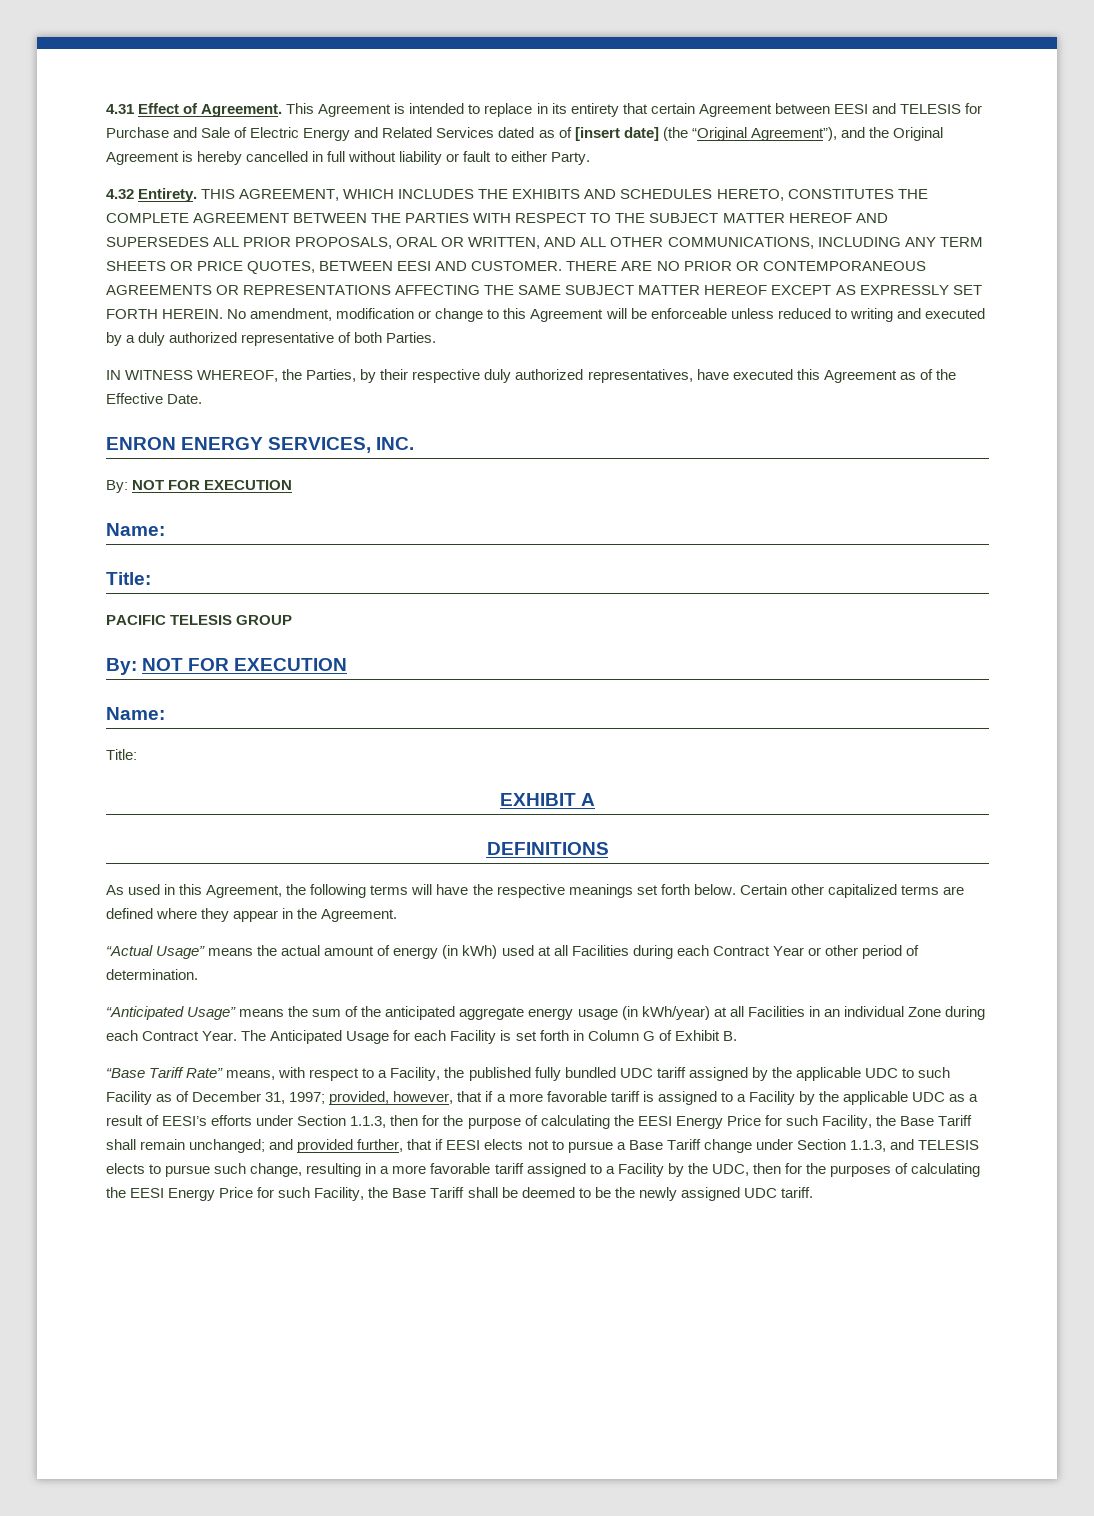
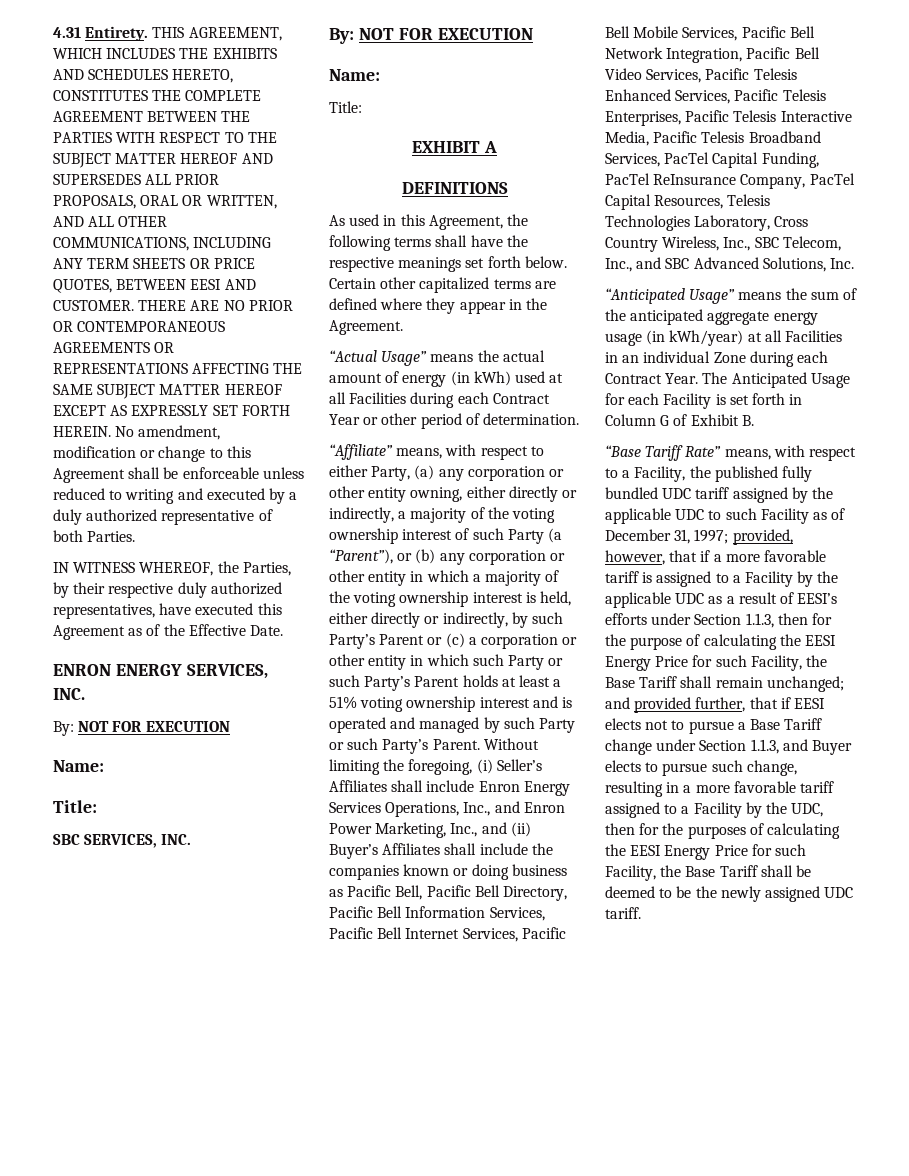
[138,103,982,117] [106,127,943,141] [106,151,590,165] [106,189,134,199] Effect of Agreement. This Agreement is intended to replace in its entirety that certain Agreement between EESI and TELESIS for Purchase and Sale of Electric Energy and Related Services dated as of [insert date] (the “Original Agreement”), and the Original Agreement is hereby cancelled in full without liability or fault to either Party. // 4.32 -> (81, 32) none
[605,308,627,319] will -> [128,467,161,479] shall
[106,615,293,625] PACIFIC TELESIS GROUP -> [53,834,192,848] SBC SERVICES, INC.
[411,884,433,895] will -> [435,235,468,247] shall
(198, 974) none -> [329,444,544,460] [329,465,564,481] [329,486,577,502] [329,507,555,523] [329,528,562,544] [329,549,565,565] [329,570,560,586] [329,591,571,607] [329,612,563,628] [329,633,578,649] [329,654,564,670] [329,675,562,691] [329,696,572,712] [329,717,575,733] [329,738,539,754] [329,759,542,775] [329,780,570,796] [329,801,565,817] [329,822,531,838] [329,843,553,859] [329,864,567,880] [329,885,567,901] [329,906,545,921] [329,927,566,942] [605,26,815,41] [605,47,820,63] [605,68,797,83] [605,89,826,104] [605,110,852,126] [605,131,821,146] [605,152,819,168] [605,173,855,189] [605,194,771,210] [605,215,809,231] [605,236,841,252] [605,257,854,272] // “Affiliate” means, with respect to either Party, (a) any corporation or other entity owning, either directly or indirectly, a majority of the voting ownership interest of such Party (a “Parent”), or (b) any corporation or other entity in which a majority of the voting ownership interest is held, either directly or indirectly, by such Party’s Parent or (c) a corporation or other entity in which such Party or such Party’s Parent holds at least a 51% voting ownership interest and is operated and managed by such Party or such Party’s Parent. Without limiting the foregoing, (i) Seller’s Affiliates shall include Enron Energy Services Operations, Inc., and Enron Power Marketing, Inc., and (ii) Buyer’s Affiliates shall include the companies known or doing business as Pacific Bell, Pacific Bell Directory, Pacific Bell Information Services, Pacific Bell Internet Services, Pacific Bell Mobile Services, Pacific Bell Network Integration, Pacific Bell Video Services, Pacific Telesis Enhanced Services, Pacific Telesis Enterprises, Pacific Telesis Interactive Media, Pacific Telesis Broadband Services, PacTel Capital Funding, PacTel ReInsurance Company, PacTel Capital Resources, Telesis Technologies Laboratory, Cross Country Wireless, Inc., SBC Telecom, Inc., and SBC Advanced Solutions, Inc.
[918,1140,980,1150] TELESIS -> [811,740,852,755] Buyer

